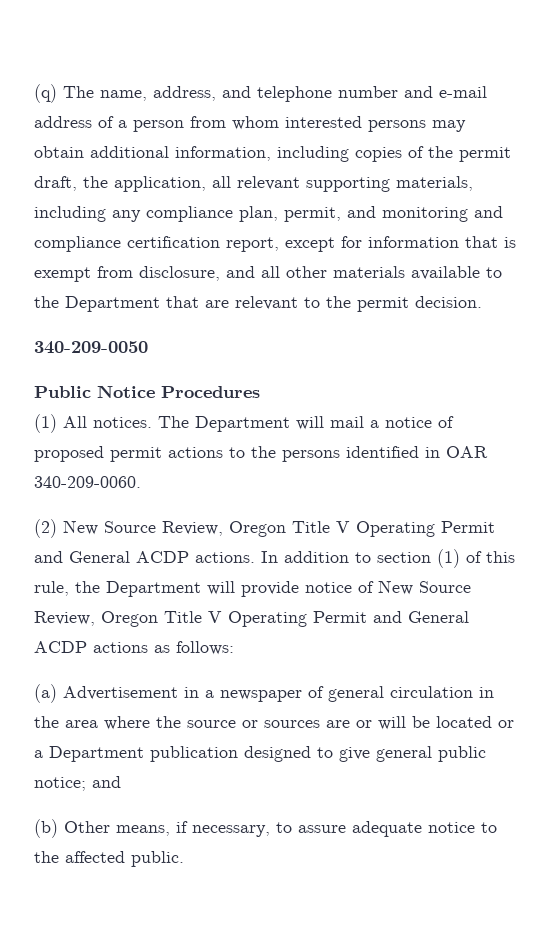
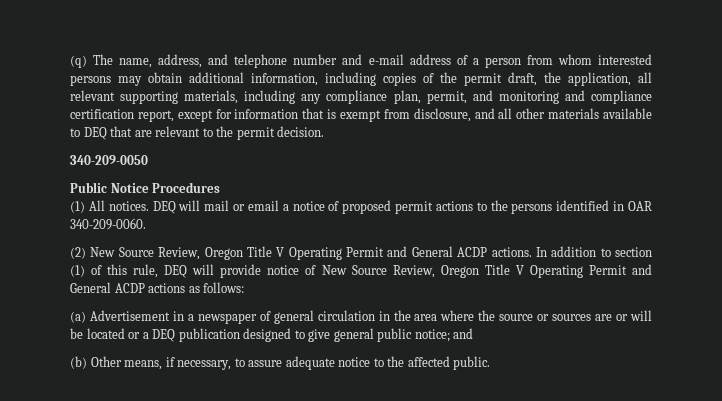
[34,296,160,312] the Department -> [83,127,107,140] DEQ
[158,416,364,432] The Department will mail -> [152,200,279,214] DEQ will mail or email
[75,581,201,597] the Department -> [164,265,188,278] DEQ
[49,746,144,762] Department -> [152,329,176,342] DEQ

